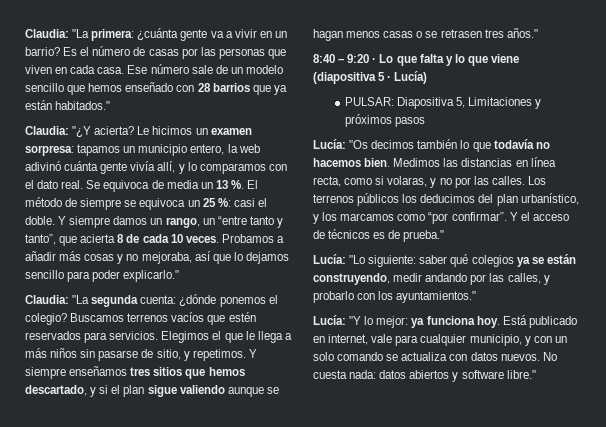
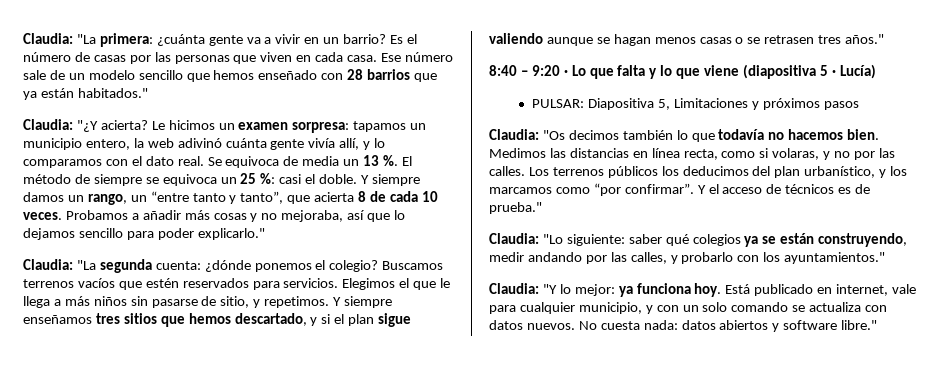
[313,139,346,149] Lucía: -> [489,129,539,140] Claudia:
[313,254,346,264] Lucía: -> [489,233,539,244] Claudia:
[313,315,346,325] Lucía: -> [489,283,539,294] Claudia:

